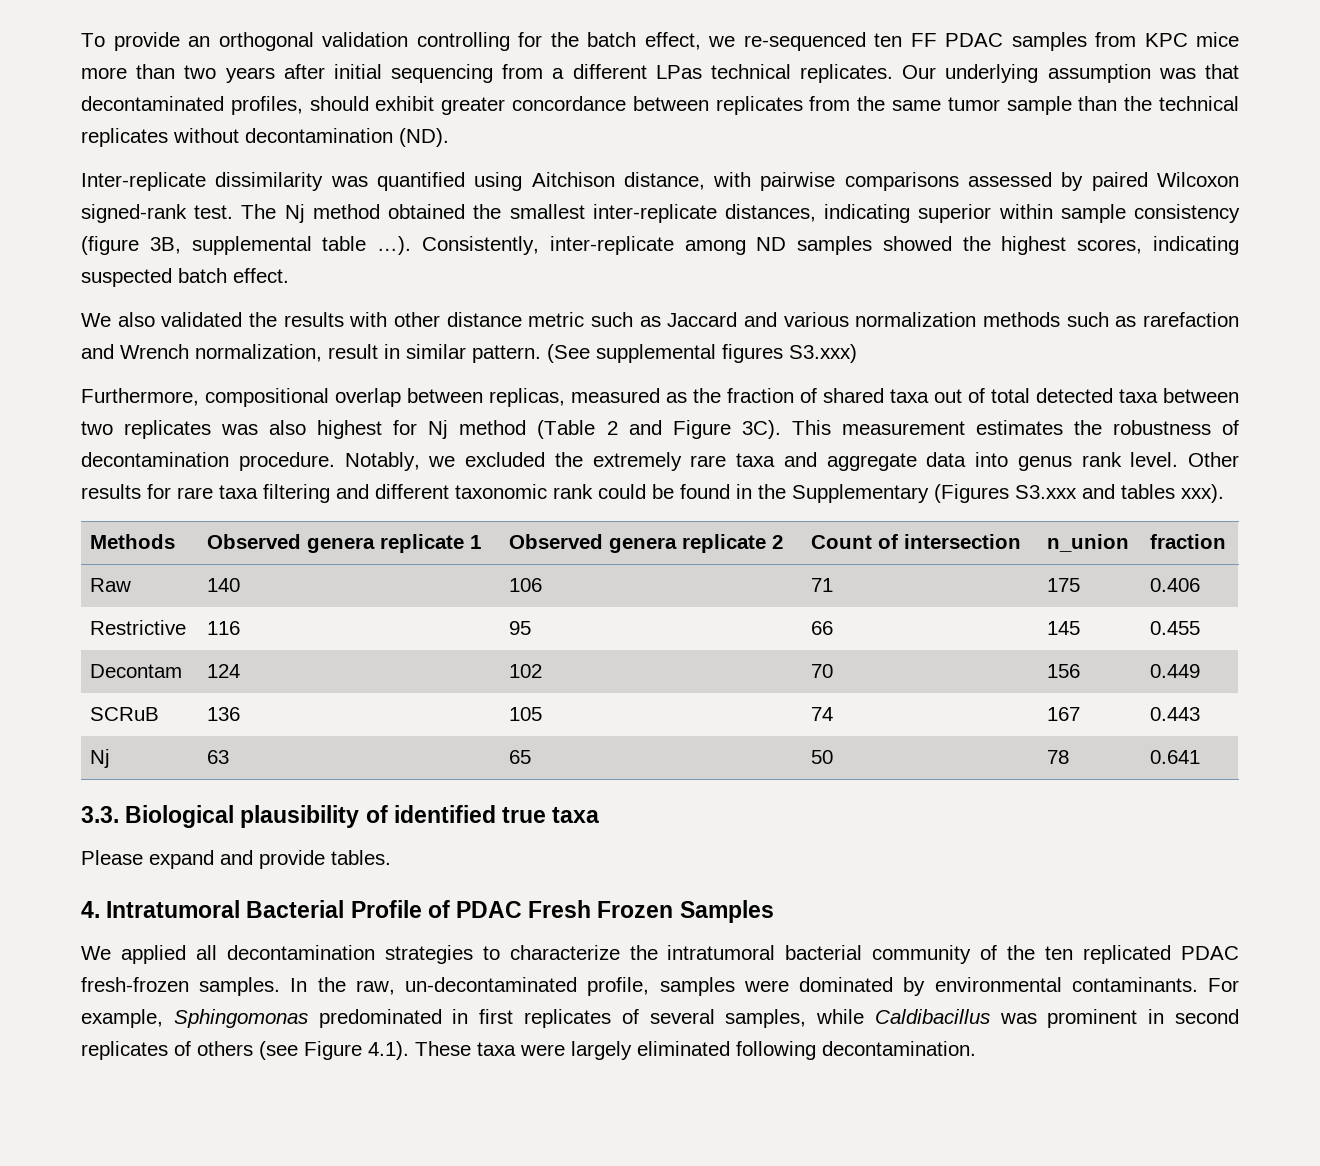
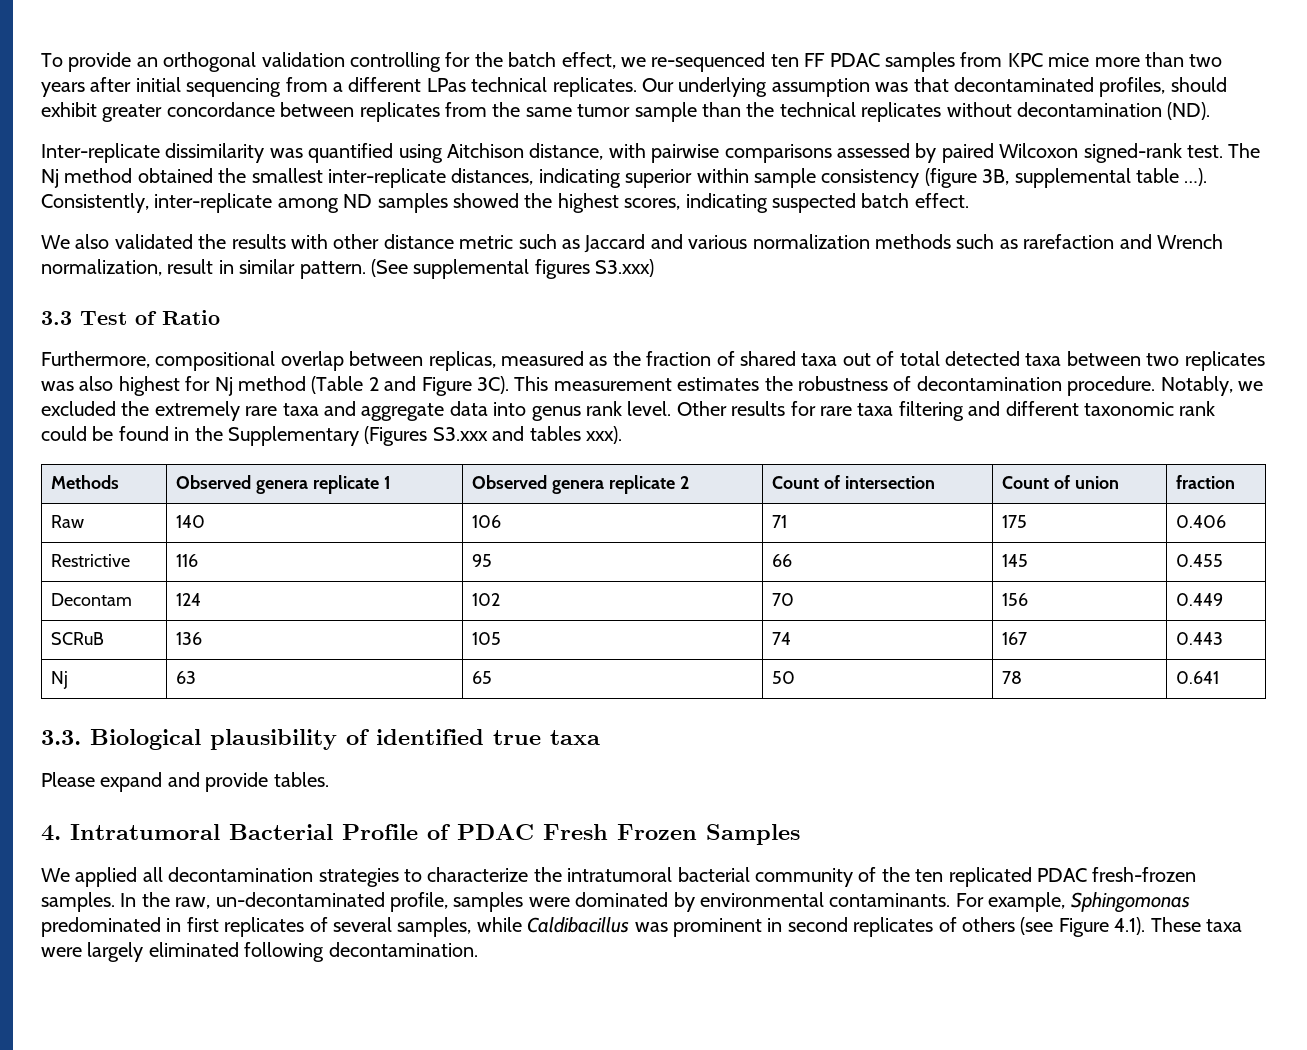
(857, 353) none -> [41,310,220,325] // 3.3 Test of Ratio
[1047,534,1130,552] n_union -> [1002,475,1119,489] Count of union

